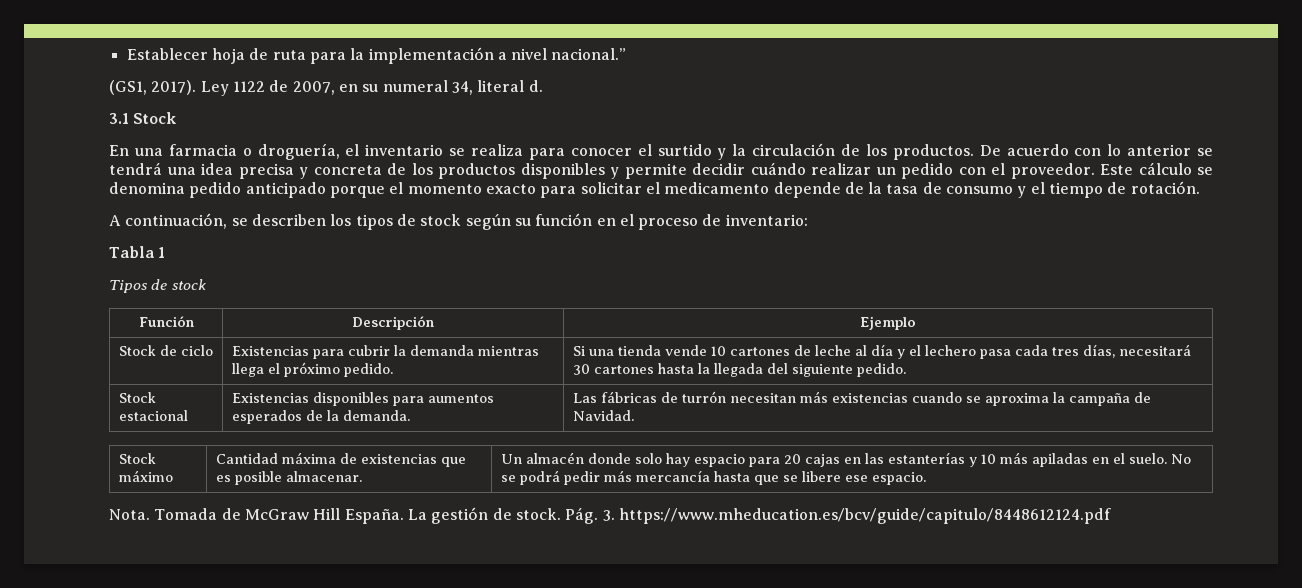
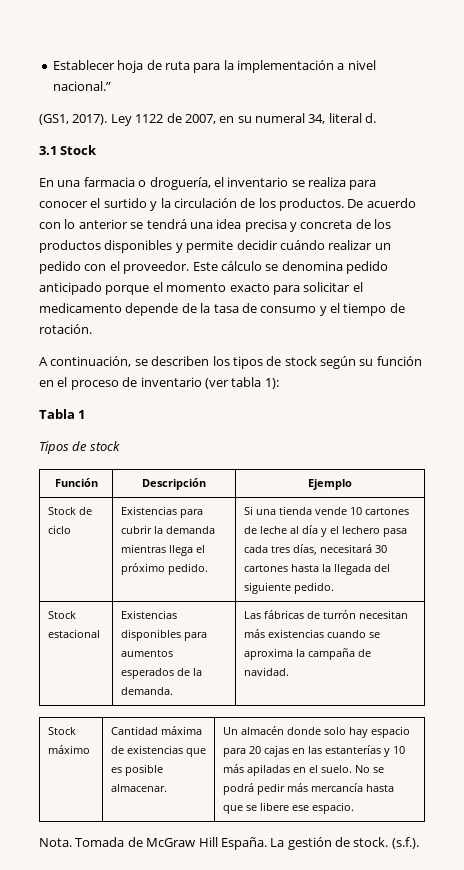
[725,214,808,226] inventario: -> [140,377,279,389] inventario (ver tabla 1):
[572,410,634,421] Navidad. -> [243,667,289,676] navidad.
[565,507,1111,524] Pág. 3. https://www.mheducation.es/bcv/guide/capitulo/8448612124.pdf -> [391,837,419,849] (s.f.).

